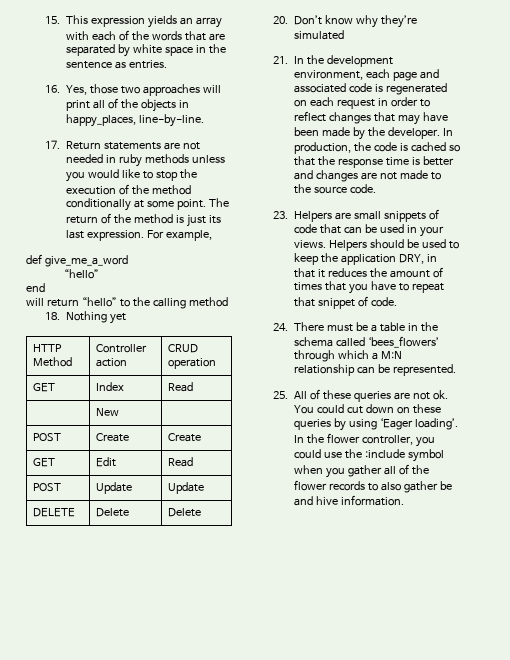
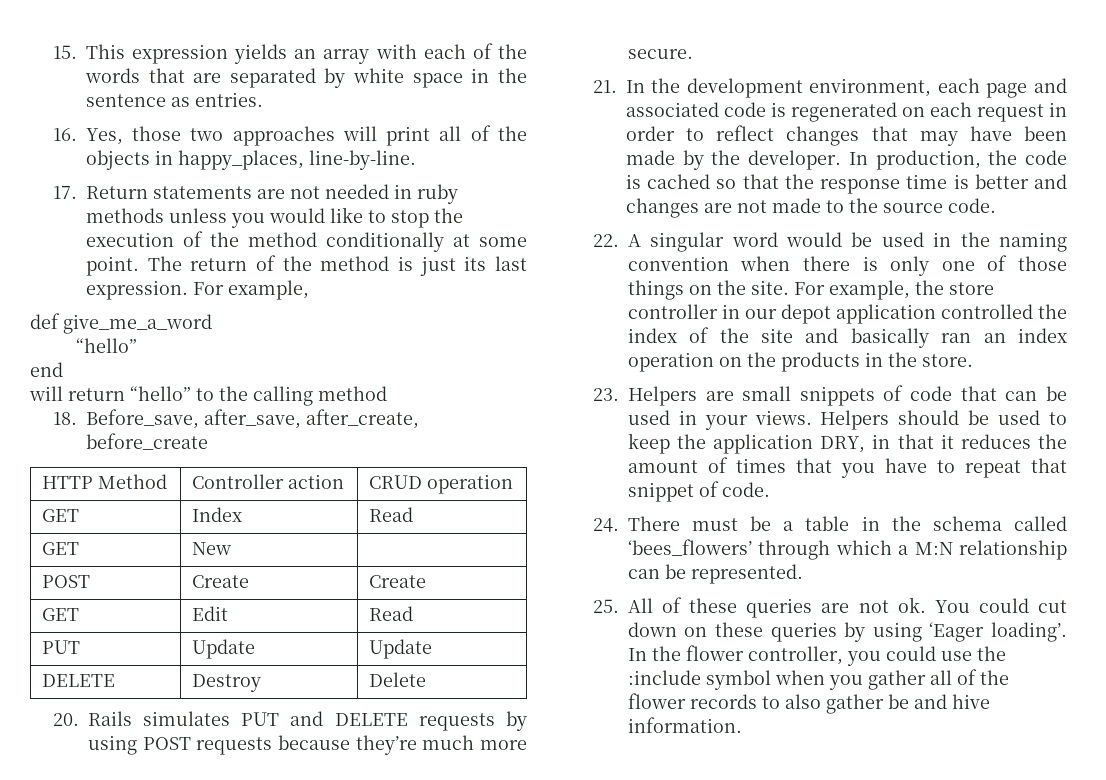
[65,311,126,324] Nothing yet -> [85,409,419,429] [85,433,208,450] Before_save, after_save, after_create, before_create
(194, 387) none -> [41,542,79,555] GET
[33,483,62,492] POST -> [41,640,80,654] PUT
[96,508,130,517] Delete -> [191,674,261,692] Destroy
[293,15,417,28] [293,30,344,40] Don’t know why they’re simulated -> [87,711,527,731] [87,735,527,755] [627,49,693,59] Rails simulates PUT and DELETE requests by using POST requests because they’re much more secure.
(376, 189) none -> [592,232,1067,252] [627,255,1067,276] [627,280,994,300] [627,304,1067,324] [627,327,1067,348] [627,352,973,372] // 22. A singular word would be used in the naming convention when there is only one of those things on the site. For example, the store controller in our depot application controlled the index of the site and basically ran an index operation on the products in the store.

